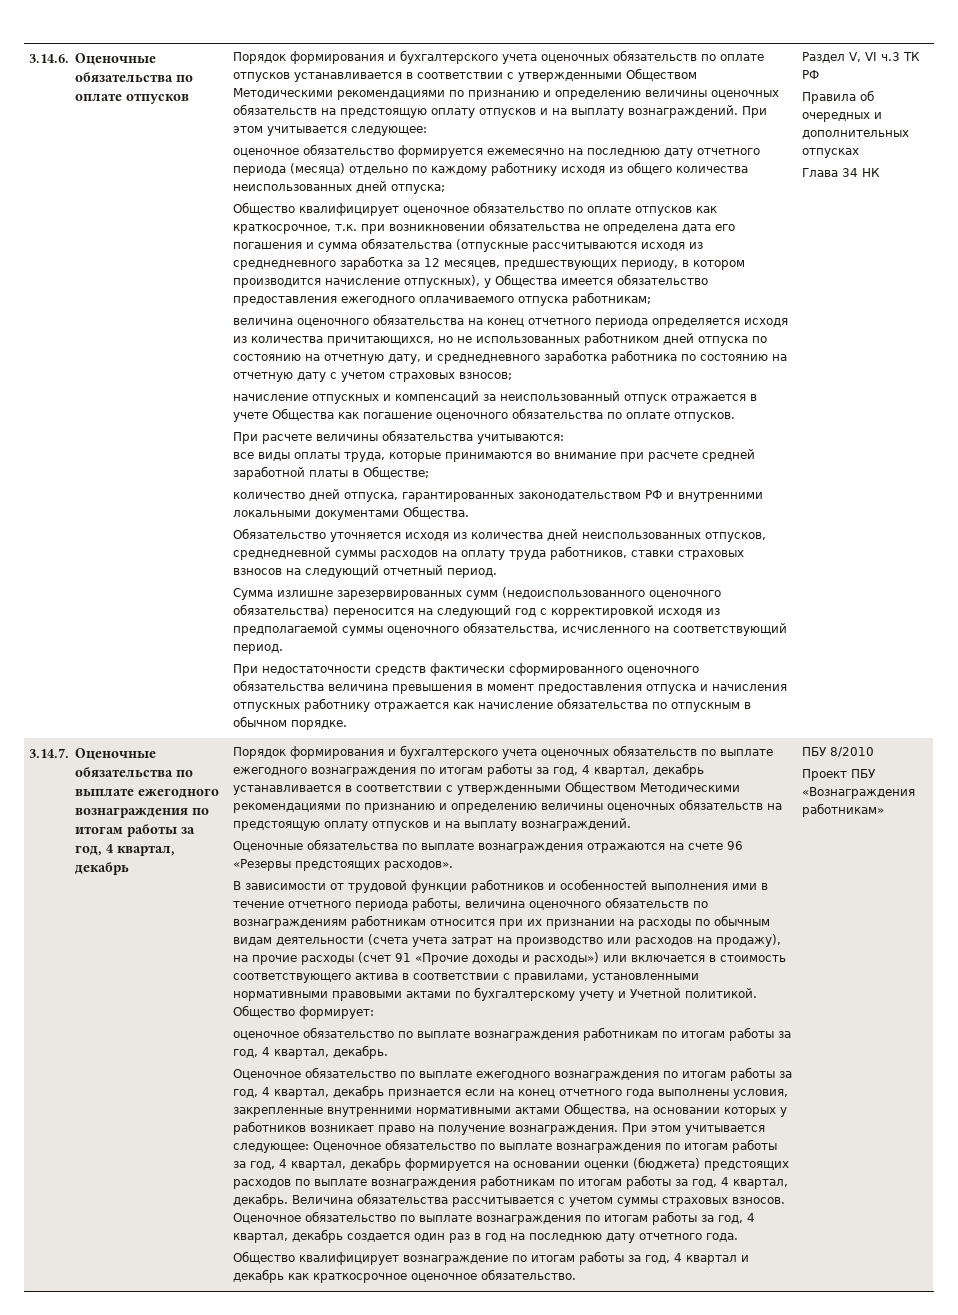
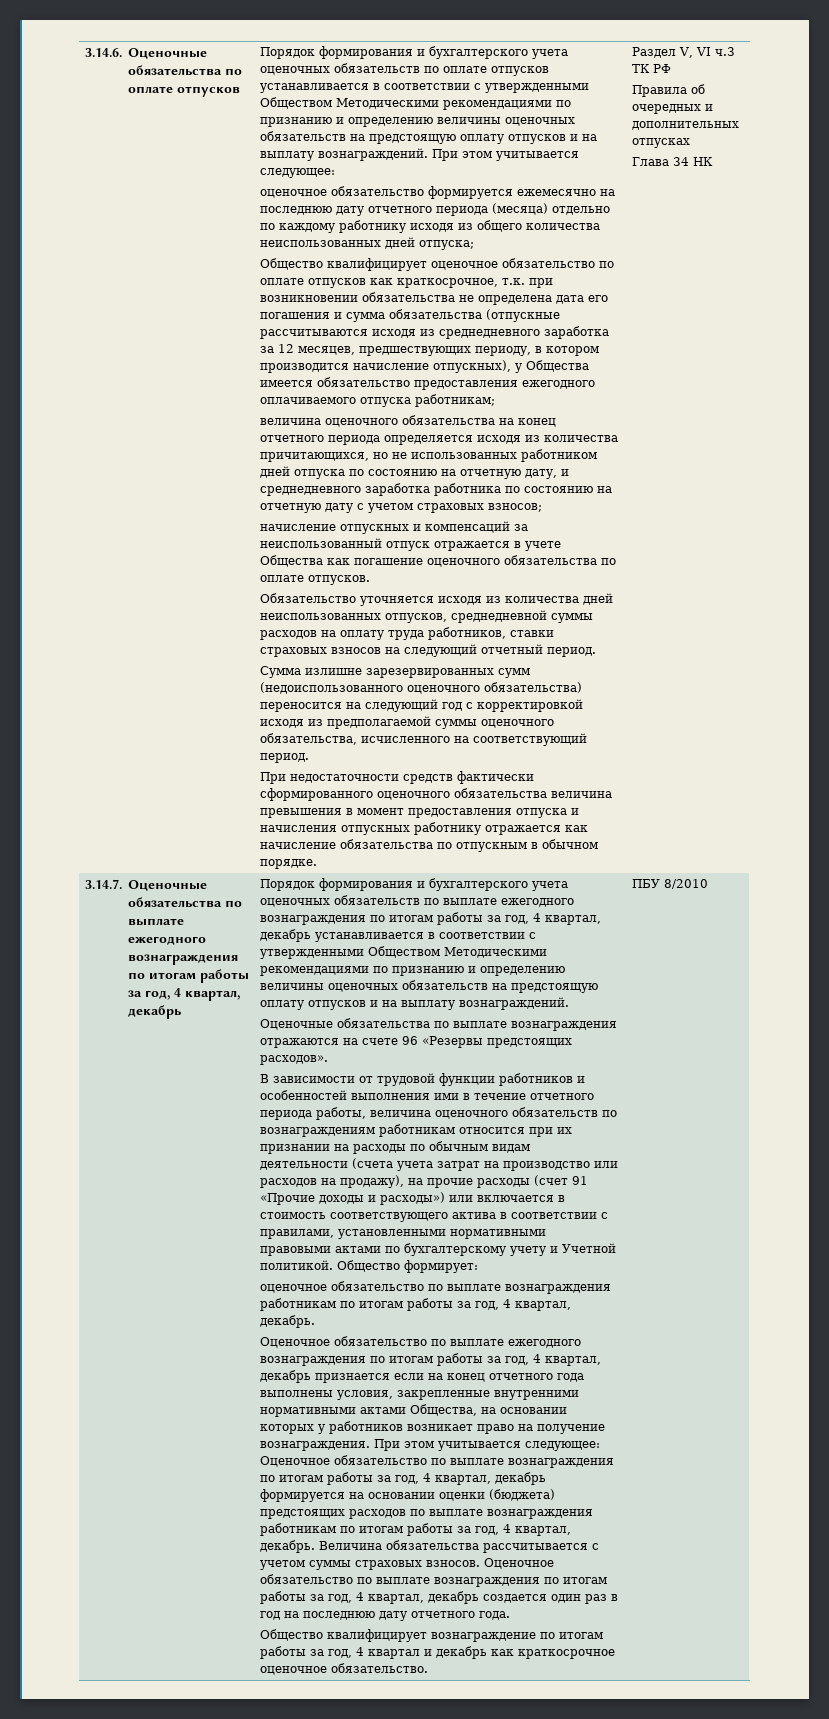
[233,430,565,444] [233,449,756,462] [233,466,430,480] [233,489,764,502] [233,506,470,520] // При расчете величины обязательства учитываются: // все виды оплаты труда, которые принимаются во внимание при расчете средней заработной платы в Обществе; // количество дней отпуска, гарантированных законодательством РФ и внутренними локальными документами Общества. -> (371, 580) none
[802,769,877,781] [802,787,916,799] [802,803,885,817] // Проект ПБУ «Вознаграждения работникам» -> (709, 884) none

